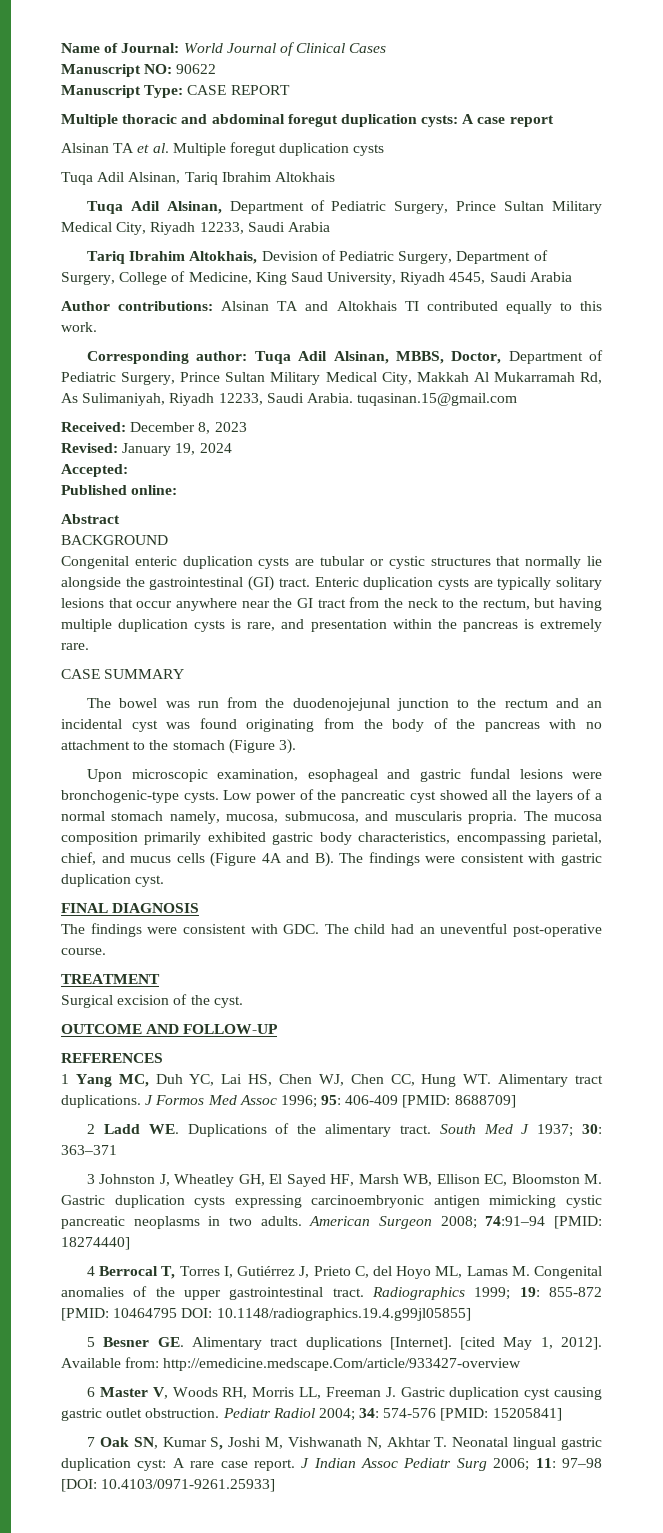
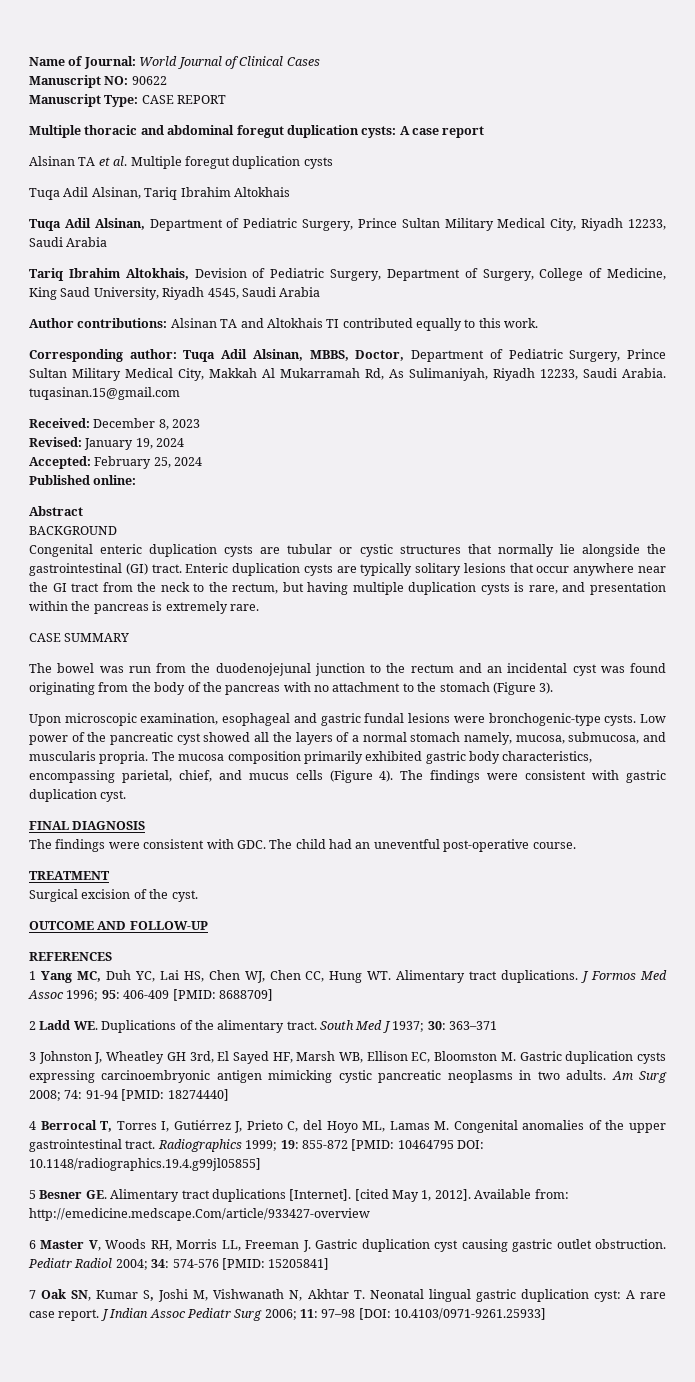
(128, 470) none -> [94,456,203,469] February 25, 2024
[261,852,334,867] 4A and B). -> [379,770,394,782] 4).
[238,1174,265,1186] GH, -> [166,1051,214,1063] GH 3rd,
[309,1216,546,1229] American Surgeon 2008; 74:91–94 -> [611,1071,667,1083] [29,1090,118,1101] Am Surg 2008; 74: 91-94

